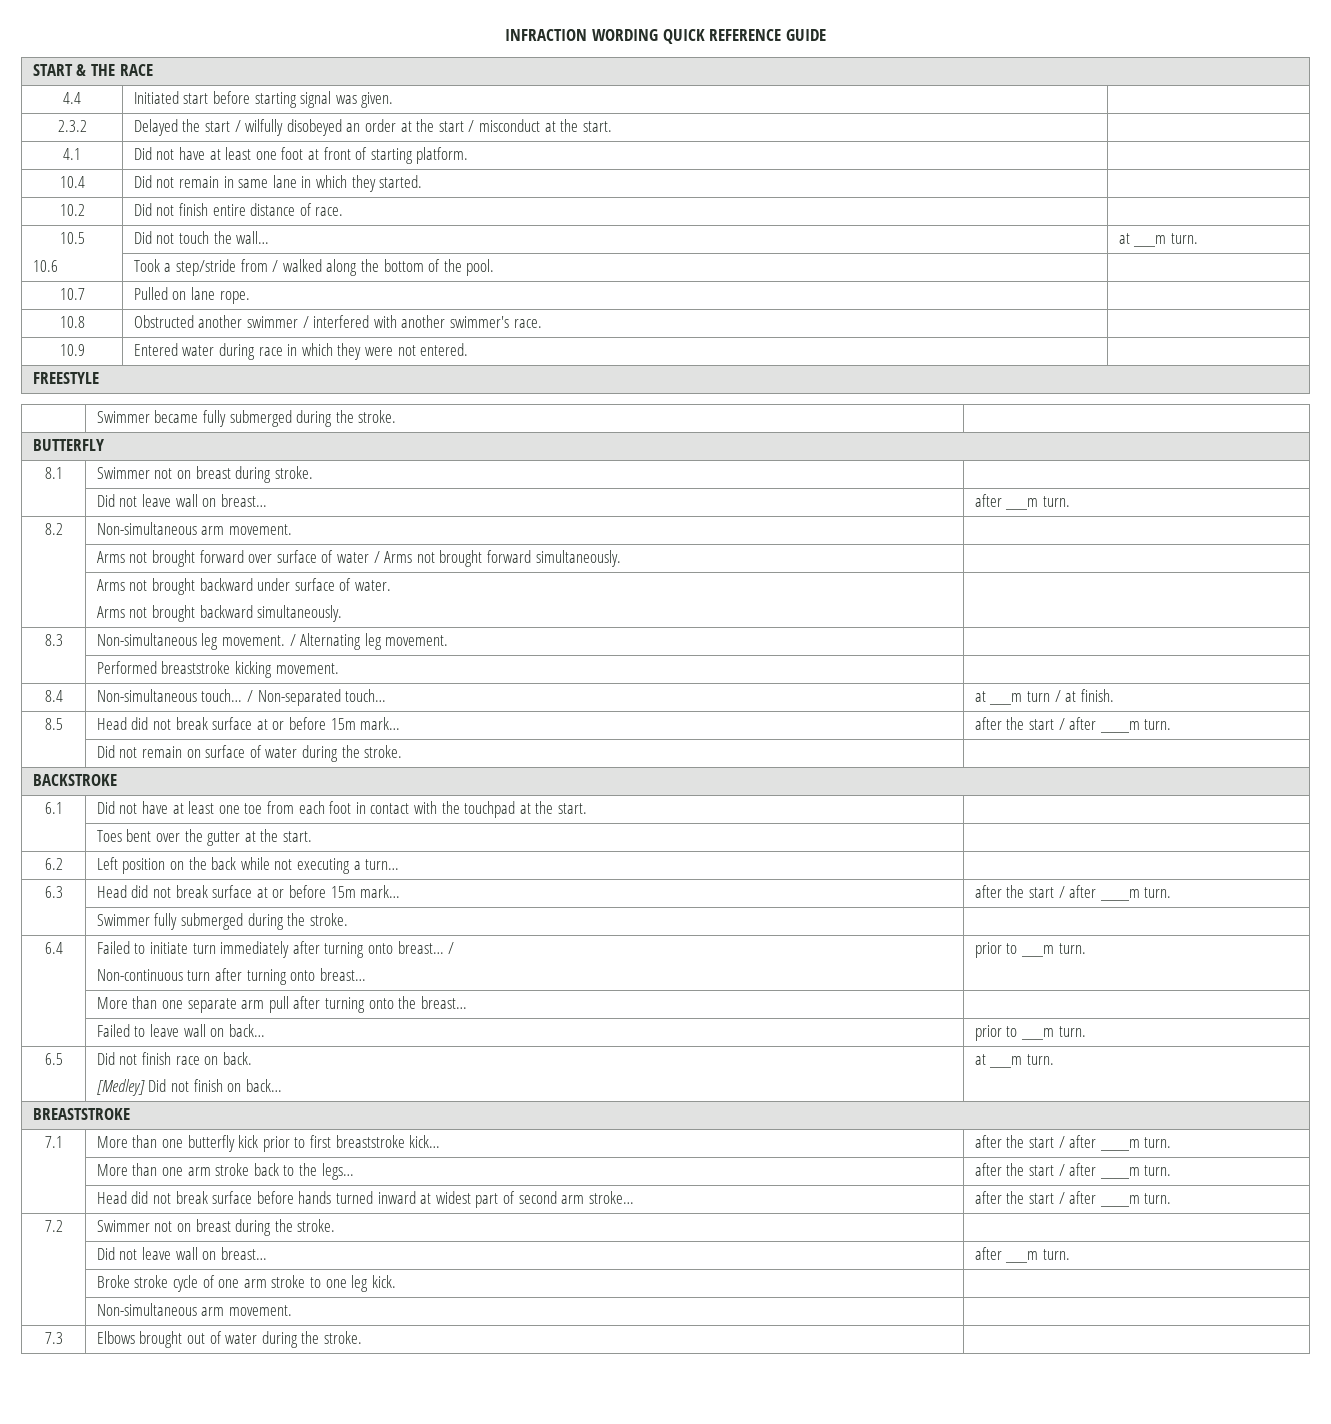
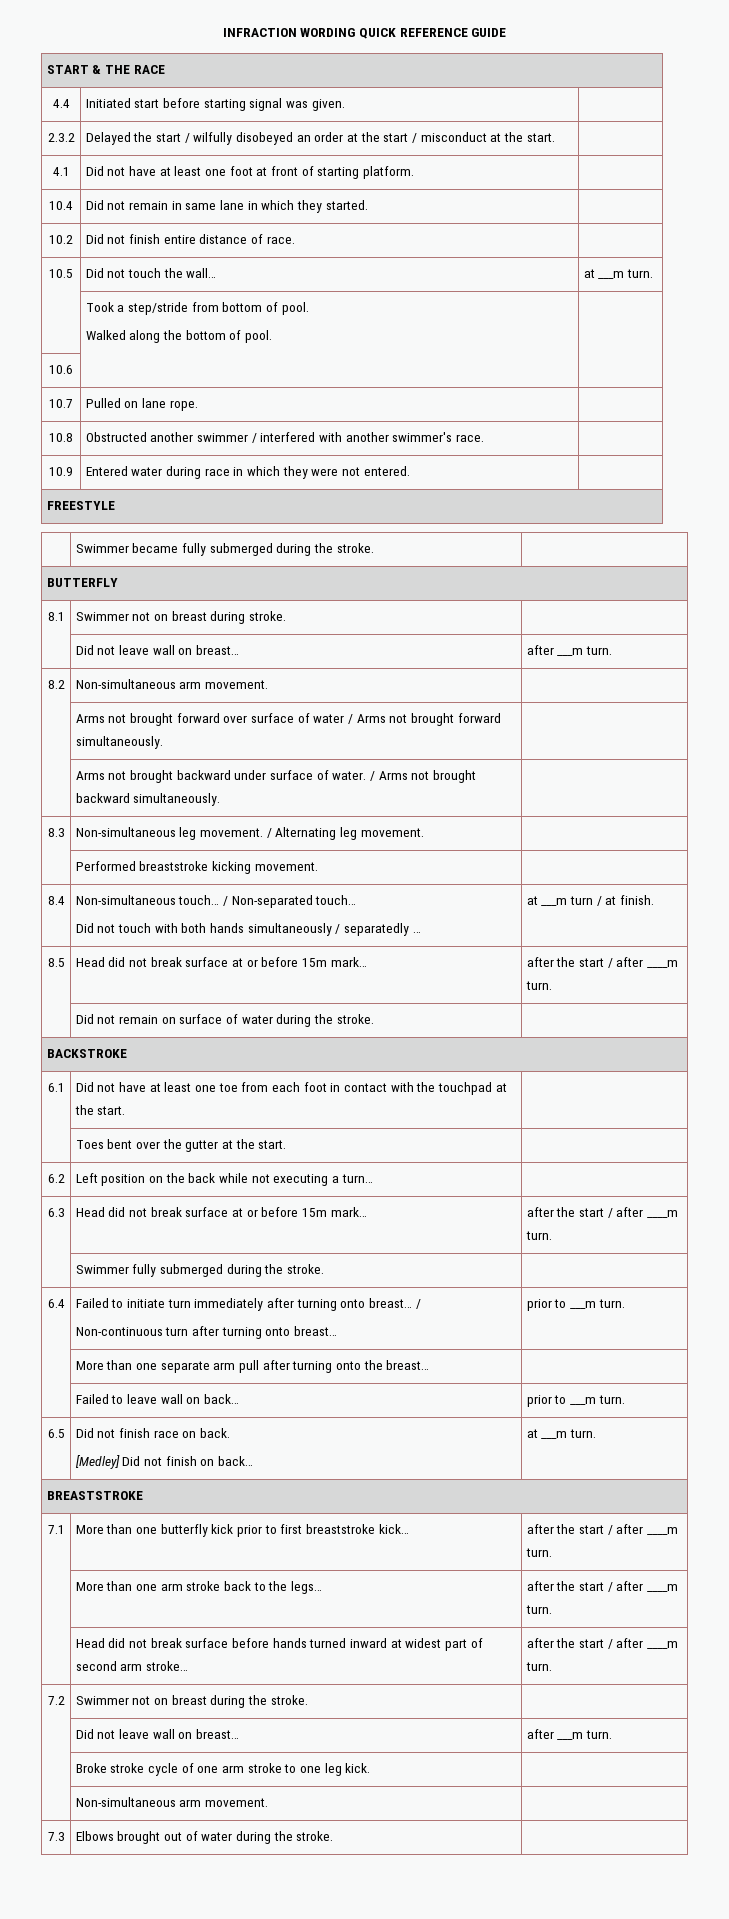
[32,260,58,272] 10.6 -> (654, 273) none
[272,259,322,272] / walked -> [222,302,309,315] [85,330,126,340] bottom of pool. // Walked
[443,259,462,272] the -> (242, 335) none
(495, 267) none -> [49,365,73,374] // 10.6 | |
(392, 585) // -> [370,771,376,781] /
(387, 695) none -> [75,923,421,936] // Did not touch with both hands simultaneously / separatedly …

